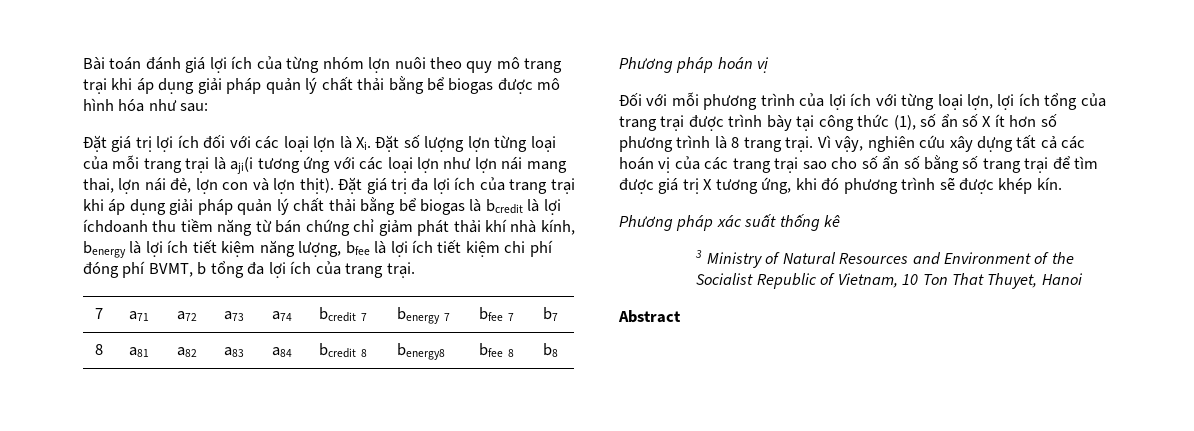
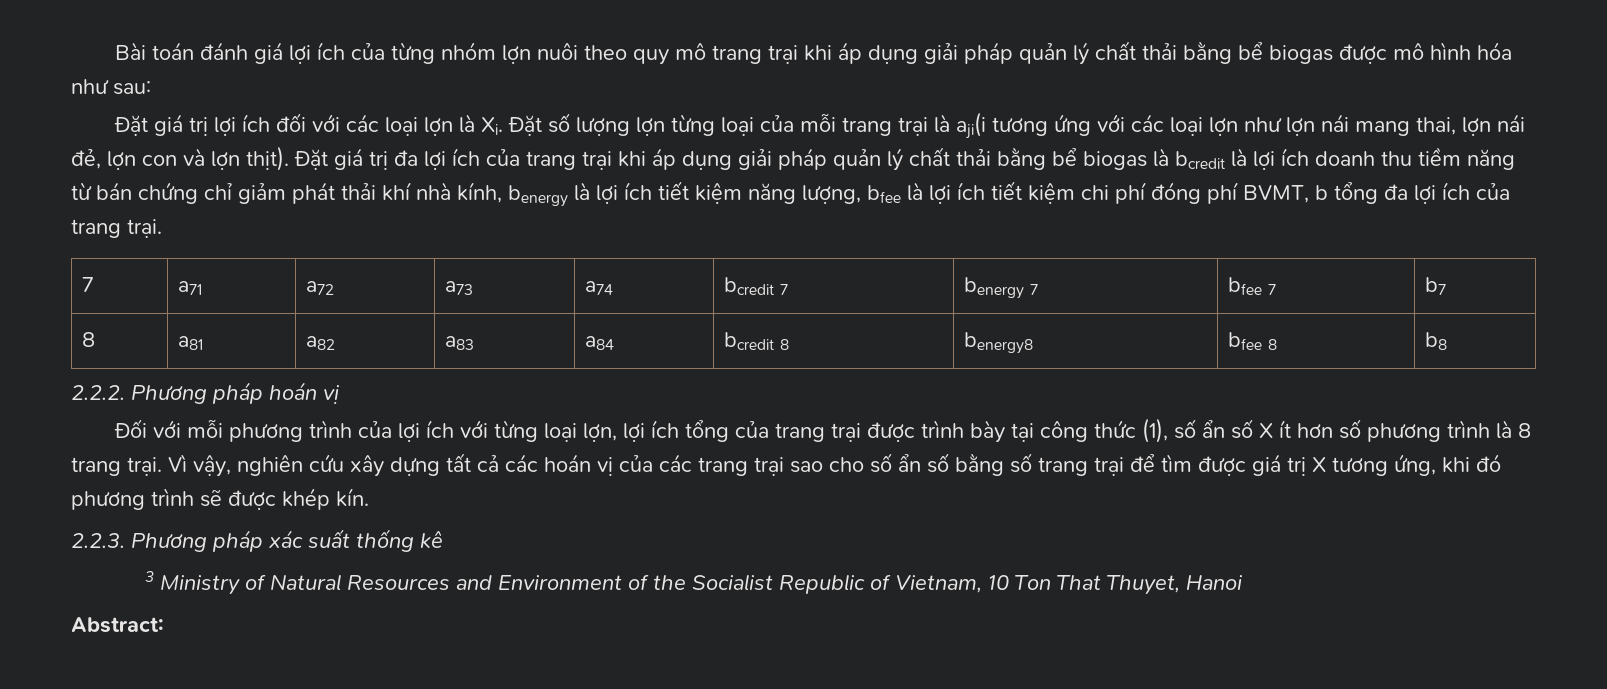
[83,219,148,233] íchdoanh -> [1281,148,1375,166] ích doanh
(559, 350) none -> [71,385,125,400] 2.2.2.
(1062, 183) none -> [71,533,125,548] 2.2.3.
[618,310,681,323] Abstract -> [71,617,164,633] Abstract:

